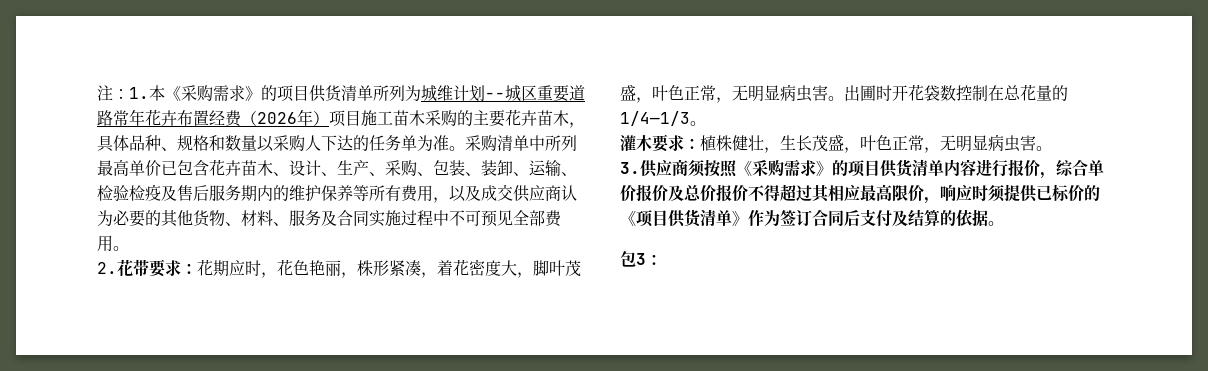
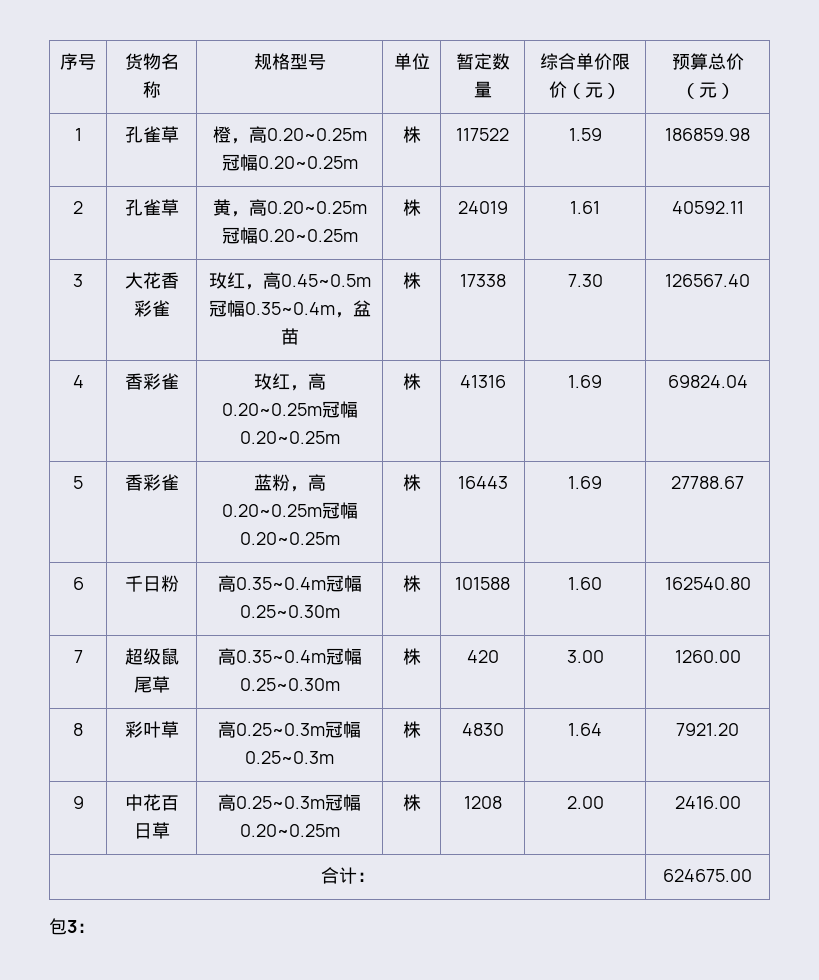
[97,85,585,102] [97,109,585,128] [97,135,577,152] [97,159,577,177] [97,184,577,203] [97,210,562,227] [97,235,129,252] [97,259,581,278] [620,84,1068,103] [620,111,706,126] [620,134,1052,153] [620,159,1104,179] [620,184,1100,204] [620,209,1004,228] 注：1.本《采购需求》的项目供货清单所列为城维计划--城区重要道路常年花卉布置经费（2026年）项目施工苗木采购的主要花卉苗木，具体品种、规格和数量以采购人下达的任务单为准。采购清单中所列最高单价已包含花卉苗木、设计、生产、采购、包装、装卸、运输、检验检疫及售后服务期内的维护保养等所有费用，以及成交供应商认为必要的其他货物、材料、服务及合同实施过程中不可预见全部费用。 // 2.花带要求：花期应时，花色艳丽，株形紧凑，着花密度大，脚叶茂盛，叶色正常，无明显病虫害。出圃时开花袋数控制在总花量的1/4—1/3。 // 灌木要求：植株健壮，生长茂盛，叶色正常，无明显病虫害。 // 3.供应商须按照《采购需求》的项目供货清单内容进行报价，综合单价报价及总价报价不得超过其相应最高限价，响应时须提供已标价的《项目供货清单》作为签订合同后支付及结算的依据。 -> [60,53,96,70] [124,53,179,70] [142,81,161,98] [253,53,326,70] [393,53,430,70] [455,53,510,70] [473,81,492,98] [540,53,630,70] [549,81,621,99] [671,53,744,70] [680,82,735,99] [74,128,82,141] [124,126,179,143] [212,126,367,144] [221,154,358,171] [402,126,421,143] [456,128,509,141] [568,128,602,141] [665,128,750,141] [73,201,83,214] [124,199,179,216] [212,199,367,217] [221,227,358,244] [402,199,421,216] [457,201,508,214] [570,201,600,214] [671,201,744,214] [73,274,83,287] [124,272,179,289] [133,300,170,317] [208,272,371,290] [208,300,371,318] [280,328,299,345] [402,272,421,289] [459,274,506,287] [567,274,603,287] [665,274,750,287] [72,375,84,388] [124,373,179,390] [253,373,326,391] [221,401,358,418] [239,431,340,444] [402,373,421,390] [459,375,506,388] [568,375,602,388] [667,375,748,388] [73,476,83,489] [124,474,179,491] [253,474,326,492] [221,502,358,519] [239,532,340,545] [402,474,421,491] [457,476,508,489] [568,476,602,489] [671,476,744,489] [72,577,84,590] [124,575,179,592] [217,575,362,592] [239,605,340,618] [402,575,421,592] [455,577,510,590] [568,577,602,590] [664,577,751,590] [73,650,83,663] [124,648,179,665] [133,676,170,693] [217,648,362,665] [239,678,340,691] [402,648,421,665] [466,650,499,663] [566,650,604,663] [674,650,741,663] [73,723,83,736] [124,721,179,738] [217,721,361,738] [244,751,334,764] [402,721,421,738] [461,723,504,736] [568,723,602,736] [676,723,739,736] [72,796,84,809] [124,794,179,811] [133,822,170,839] [217,794,361,811] [239,824,340,837] [402,794,421,811] [463,796,502,809] [566,796,604,809] [674,796,741,809] [320,867,375,884] [663,869,752,882] 序号 | 货物名称 | 规格型号 | 单位 | 暂定数量 | 综合单价限价（元） | 预算总价（元） // 1 | 孔雀草 | 橙，高0.20~0.25m冠幅0.20~0.25m | 株 | 117522 | 1.59 | 186859.98 // 2 | 孔雀草 | 黄，高0.20~0.25m冠幅0.20~0.25m | 株 | 24019 | 1.61 | 40592.11 // 3 | 大花香彩雀 | 玫红，高0.45~0.5m冠幅0.35~0.4m，盆苗 | 株 | 17338 | 7.30 | 126567.40 // 4 | 香彩雀 | 玫红，高0.20~0.25m冠幅0.20~0.25m | 株 | 41316 | 1.69 | 69824.04 // 5 | 香彩雀 | 蓝粉，高0.20~0.25m冠幅0.20~0.25m | 株 | 16443 | 1.69 | 27788.67 // 6 | 千日粉 | 高0.35~0.4m冠幅0.25~0.30m | 株 | 101588 | 1.60 | 162540.80 // 7 | 超级鼠尾草 | 高0.35~0.4m冠幅0.25~0.30m | 株 | 420 | 3.00 | 1260.00 // 8 | 彩叶草 | 高0.25~0.3m冠幅0.25~0.3m | 株 | 4830 | 1.64 | 7921.20 // 9 | 中花百日草 | 高0.25~0.3m冠幅0.20~0.25m | 株 | 1208 | 2.00 | 2416.00 // 合计： | 624675.00

